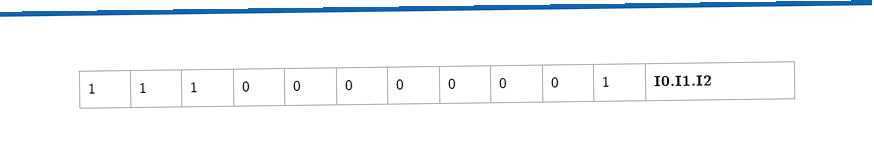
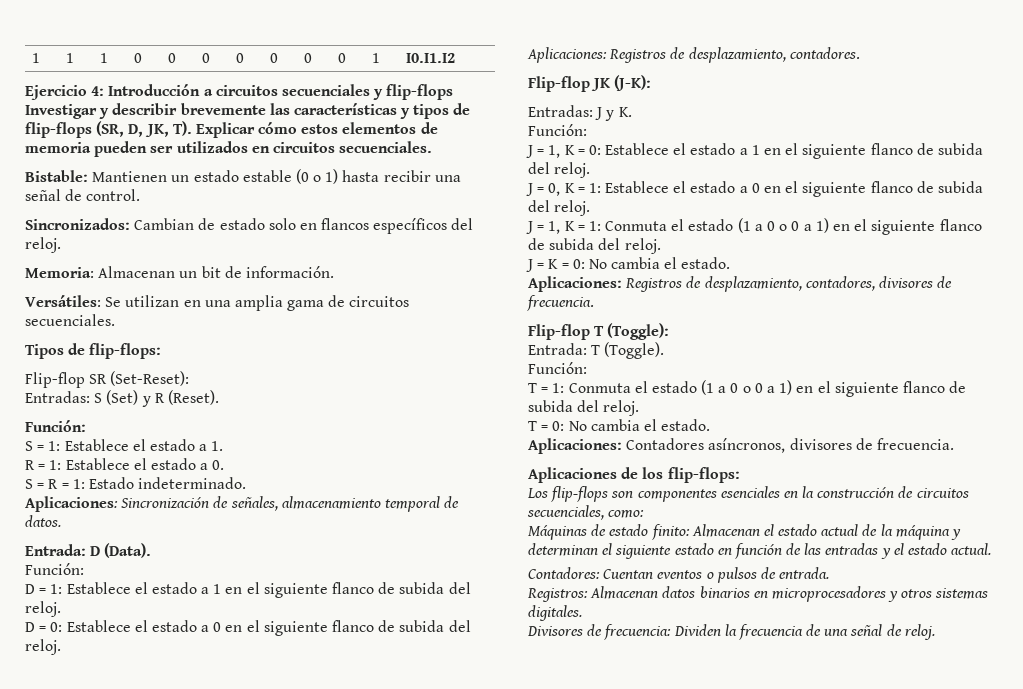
(713, 81) none -> [25,84,454,100] [25,103,471,119] [25,121,438,138] [25,141,433,157] [25,169,461,184] [25,189,141,201] [25,218,474,234] [25,237,61,253] [25,266,334,278] [25,295,410,311] [25,314,115,326] [25,343,162,359] [25,371,190,388] [25,390,219,407] [25,420,86,432] [25,439,224,451] [25,458,225,470] [25,477,247,489] [25,496,460,512] [25,515,61,527] [25,543,152,558] [25,563,84,575] [25,582,471,598] [25,601,61,617] [25,620,471,636] [25,639,61,655] [527,47,860,63] [528,75,652,92] [528,105,632,121] [528,124,587,136] [526,143,983,159] [528,162,591,178] [526,181,983,197] [528,200,591,216] [526,218,982,235] [528,238,661,254] [526,257,731,272] [528,276,953,292] [527,295,594,311] [528,323,670,340] [528,342,665,359] [528,362,587,374] [528,380,967,397] [528,400,640,416] [528,419,711,431] [528,438,954,454] [528,467,740,483] [527,486,969,502] [527,505,645,520] [528,524,962,540] [528,543,992,559] [528,567,830,583] [527,586,989,602] [528,605,582,621] [527,624,935,640] // Ejercicio 4: Introducción a circuitos secuenciales y flip-flops Investigar y describir brevemente las características y tipos de flip-flops (SR, D, JK, T). Explicar cómo estos elementos de memoria pueden ser utilizados en circuitos secuenciales. // Bistable: Mantienen un estado estable (0 o 1) hasta recibir una señal de control. // Sincronizados: Cambian de estado solo en flancos específicos del reloj. // Memoria: Almacenan un bit de información. // Versátiles: Se utilizan en una amplia gama de circuitos secuenciales. // Tipos de flip-flops: // Flip-flop SR (Set-Reset): // Entradas: S (Set) y R (Reset). // Función: // S = 1: Establece el estado a 1. // R = 1: Establece el estado a 0. // S = R = 1: Estado indeterminado. // Aplicaciones: Sincronización de señales, almacenamiento temporal de datos. // Entrada: D (Data). // Función: // D = 1: Establece el estado a 1 en el siguiente flanco de subida del reloj. // D = 0: Establece el estado a 0 en el siguiente flanco de subida del reloj. // Aplicaciones: Registros de desplazamiento, contadores. // Flip-flop JK (J-K): // Entradas: J y K. // Función: // J = 1, K = 0: Establece el estado a 1 en el siguiente flanco de subida del reloj. // J = 0, K = 1: Establece el estado a 0 en el siguiente flanco de subida del reloj. // J = 1, K = 1: Conmuta el estado (1 a 0 o 0 a 1) en el siguiente flanco de subida del reloj. // J = K = 0: No cambia el estado. // Aplicaciones: Registros de desplazamiento, contadores, divisores de frecuencia. // Flip-flop T (Toggle): // Entrada: T (Toggle). // Función: // T = 1: Conmuta el estado (1 a 0 o 0 a 1) en el siguiente flanco de subida del reloj. // T = 0: No cambia el estado. // Aplicaciones: Contadores asíncronos, divisores de frecuencia. // Aplicaciones de los flip-flops: // Los flip-flops son componentes esenciales en la construcción de circuitos secuenciales, como: // Máquinas de estado finito: Almacenan el estado actual de la máquina y determinan el siguiente estado en función de las entradas y el estado actual. // Contadores: Cuentan eventos o pulsos de entrada. // Registros: Almacenan datos binarios en microprocesadores y otros sistemas digitales. // Divisores de frecuencia: Dividen la frecuencia de una señal de reloj.

